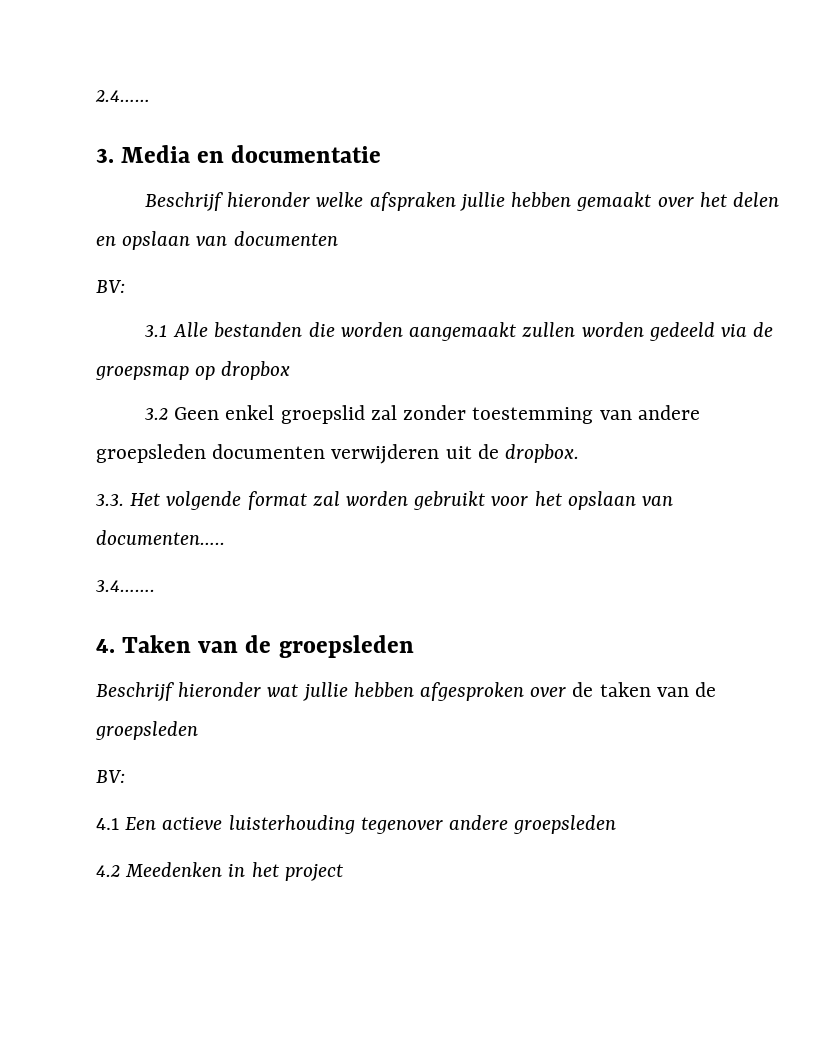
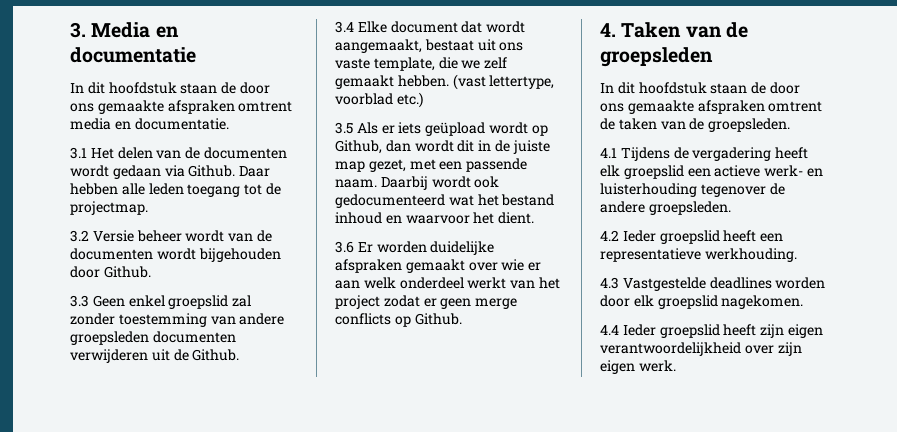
[95,90,150,102] 2.4…… // -> (70, 30) none
[145,192,779,211] [96,231,338,250] [96,280,125,293] [145,322,774,341] [95,361,291,380] [145,408,169,420] Beschrijf hieronder welke afspraken jullie hebben gemaakt over het delen en opslaan van documenten // BV: // 3.1 Alle bestanden die worden aangemaakt zullen worden gedeeld via de groepsmap op dropbox // 3.2 -> [70,82,270,94] [70,100,293,114] [70,118,229,130] [70,147,287,159] [70,165,271,179] [70,183,281,197] [70,201,148,215] [70,230,272,242] [70,248,281,262] [70,266,151,278] [70,295,89,307] In dit hoofdstuk staan de door ons gemaakte afspraken omtrent media en documentatie. // 3.1 Het delen van de documenten wordt gedaan via Github. Daar hebben alle leden toegang tot de projectmap. // 3.2 Versie beheer wordt van de documenten wordt bijgehouden door Github. // 3.3
[505,444,580,463] [96,491,674,510] [96,530,225,545] [96,580,155,592] dropbox. // 3.3. Het volgende format zal worden gebruikt voor het opslaan van documenten….. // 3.4……. -> [192,349,240,361] [335,21,526,33] [335,39,524,53] [335,57,508,71] [335,74,555,90] [335,92,423,108] [335,122,548,136] [335,140,550,154] [335,158,528,172] [335,176,500,190] [335,194,555,208] [335,212,535,224] [335,241,495,255] [335,259,542,273] [335,277,560,289] [335,295,518,309] [335,313,462,327] Github. // 3.4 Elke document dat wordt aangemaakt, bestaat uit ons vaste template, die we zelf gemaakt hebben. (vast lettertype, voorblad etc.) // 3.5 Als er iets geüpload wordt op Github, dan wordt dit in de juiste map gezet, met een passende naam. Daarbij wordt ook gedocumenteerd wat het bestand inhoud en waarvoor het dient. // 3.6 Er worden duidelijke afspraken gemaakt over wie er aan welk onderdeel werkt van het project zodat er geen merge conflicts op Github.
[96,682,567,701] Beschrijf hieronder wat jullie hebben afgesproken over -> [600,82,800,94] [600,100,823,114] In dit hoofdstuk staan de door ons gemaakte afspraken omtrent
[95,721,198,740] [96,770,125,783] groepsleden // BV: -> [708,118,791,132] groepsleden.
[125,815,617,834] [96,862,343,881] Een actieve luisterhouding tegenover andere groepsleden // 4.2 Meedenken in het project -> [620,147,809,161] [600,165,823,179] [600,183,785,197] [600,201,731,215] [600,230,784,244] [600,248,797,262] [600,277,826,291] [600,295,804,309] [600,324,823,338] [600,342,802,356] [600,360,676,374] Tijdens de vergadering heeft elk groepslid een actieve werk- en luisterhouding tegenover de andere groepsleden. // 4.2 Ieder groepslid heeft een representatieve werkhouding. // 4.3 Vastgestelde deadlines worden door elk groepslid nagekomen. // 4.4 Ieder groepslid heeft zijn eigen verantwoordelijkheid over zijn eigen werk.

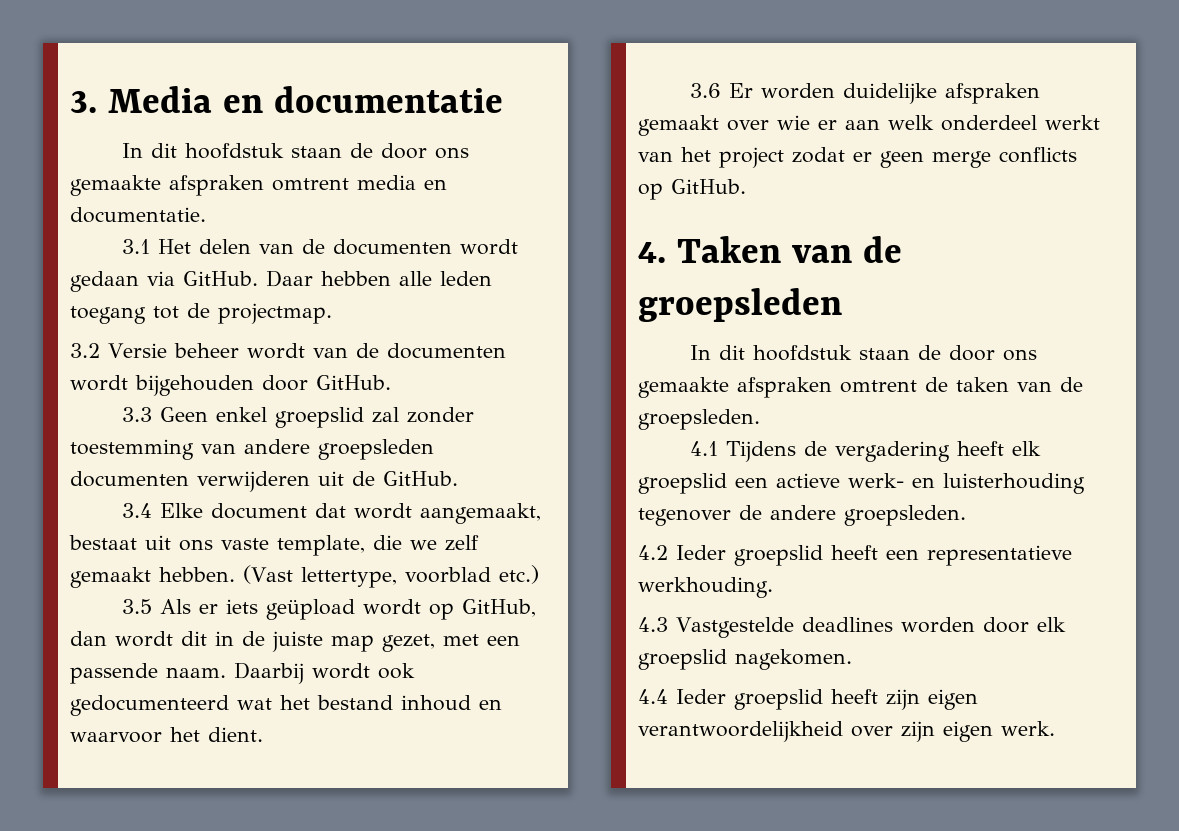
[188,165,236,177] Github. -> [183,271,258,286] GitHub.
[103,266,151,278] Github. -> [316,375,391,390] GitHub.
[192,349,240,361] Github. -> [383,471,458,486] GitHub.
[452,74,486,90] (vast -> [243,565,293,584] (Vast
[335,140,382,154] Github, -> [461,599,536,617] GitHub,
[414,313,462,325] Github. -> [671,179,746,194] GitHub.

